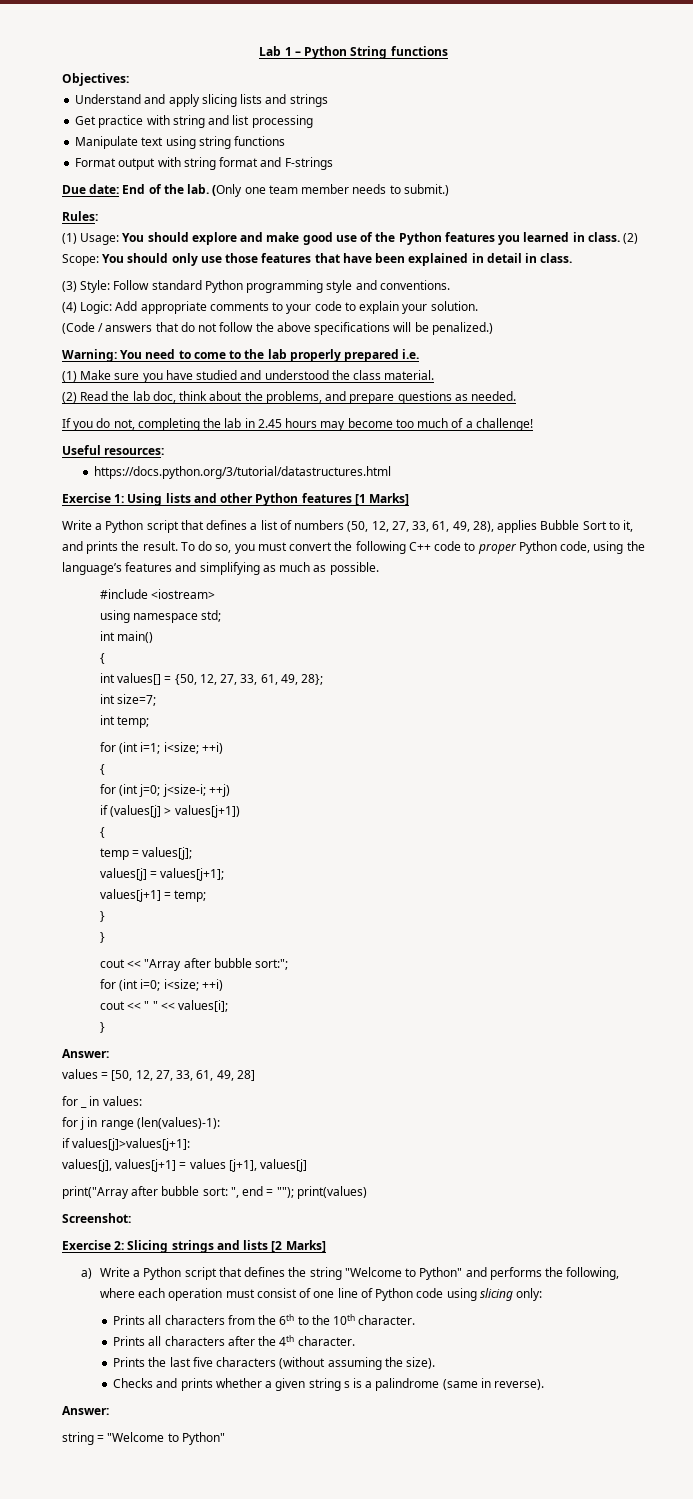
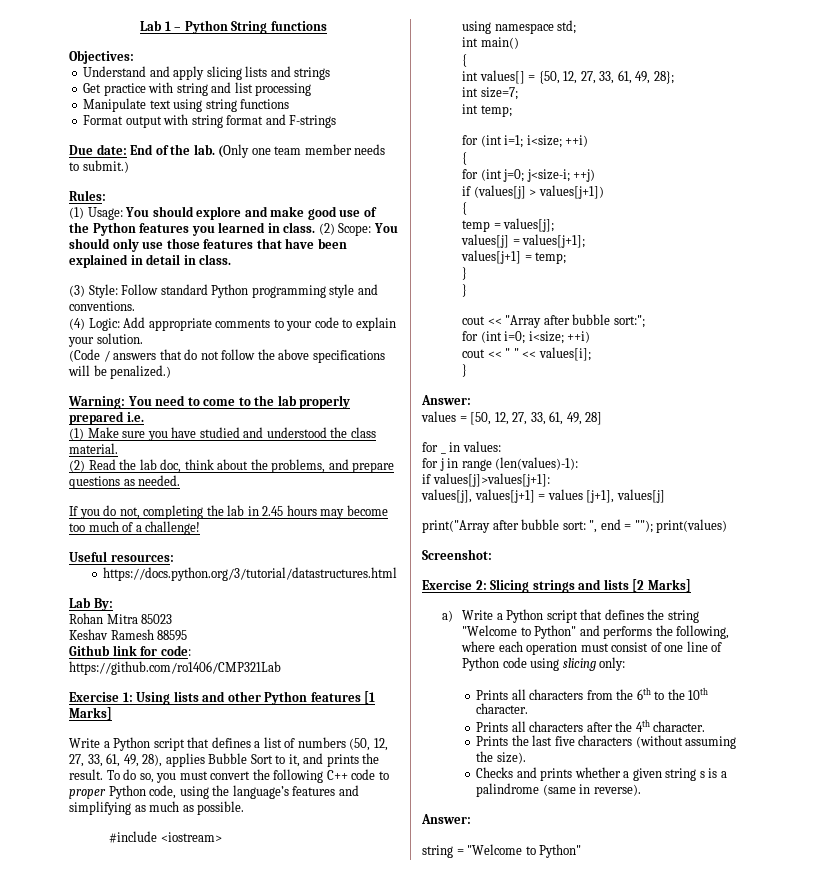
(392, 472) none -> [69,597,113,611] [69,613,173,624] [69,629,188,641] [69,645,191,656] [69,661,281,675] // Lab By: // Rohan Mitra 85023 // Keshav Ramesh 88595 // Github link for code: https://github.com/ro1406/CMP321Lab

